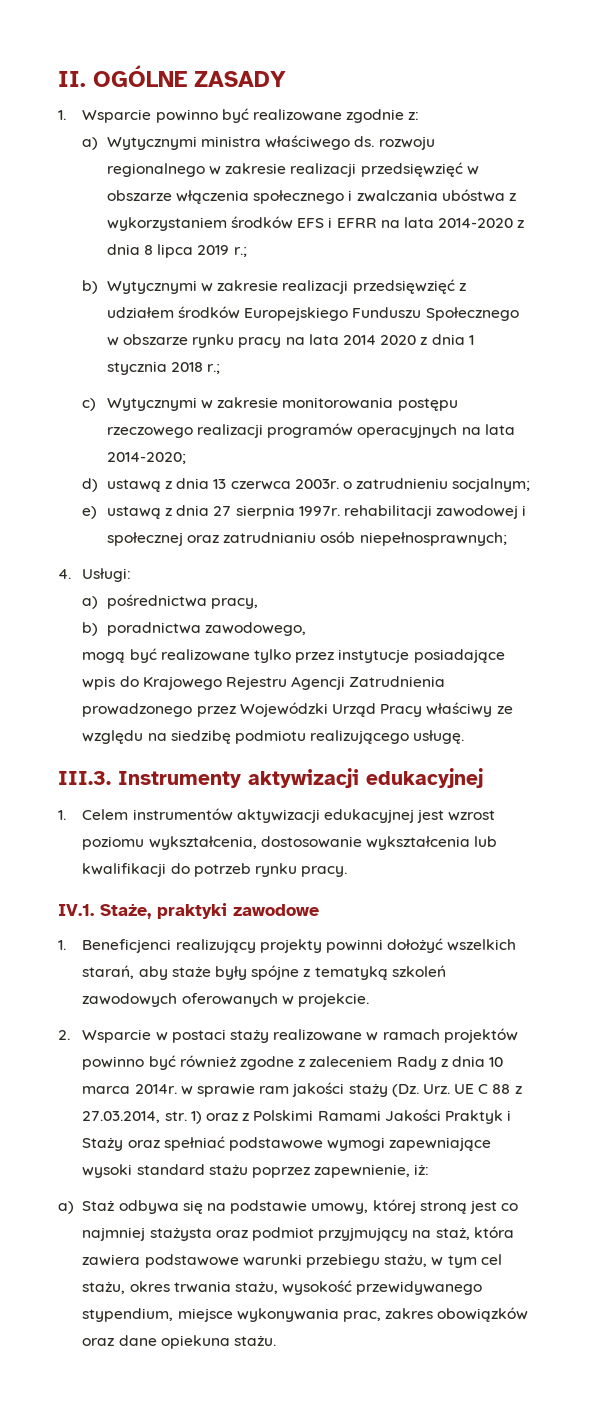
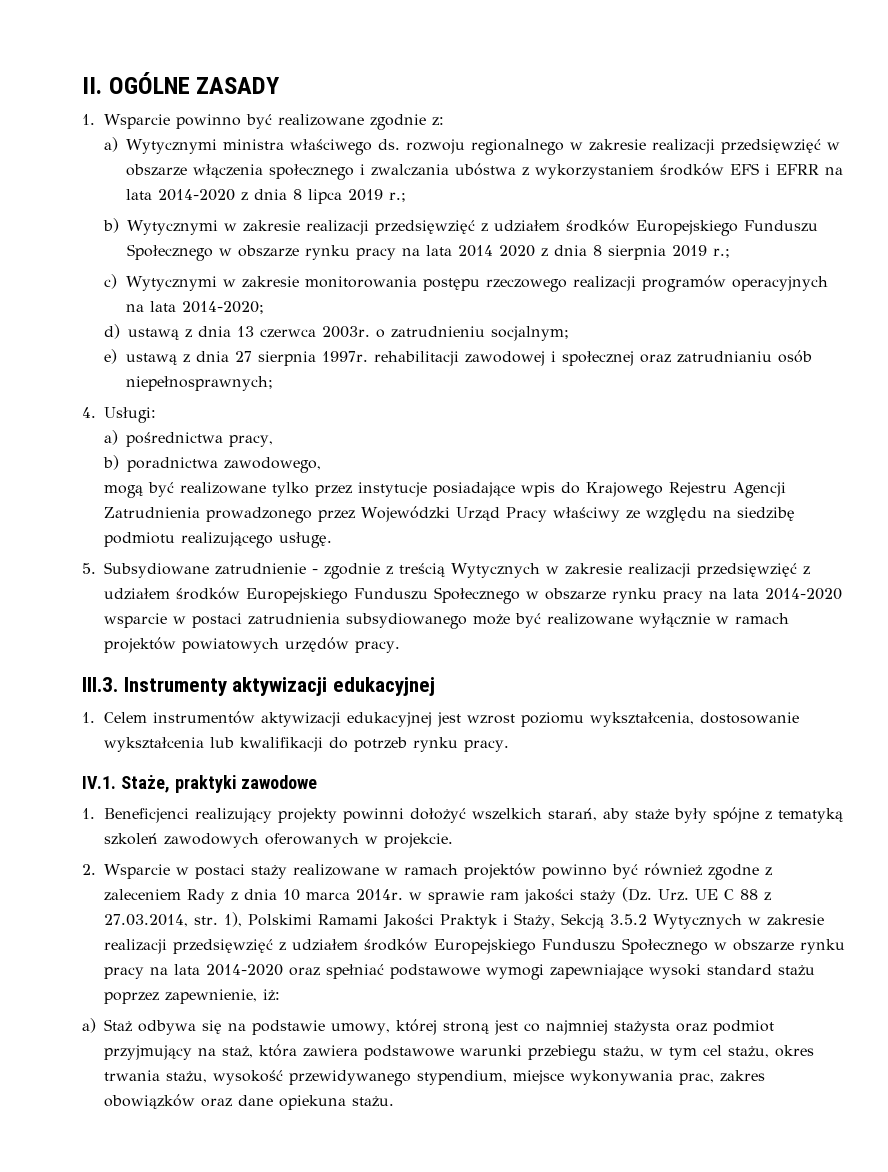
[468,335,474,345] [106,361,204,375] 1 stycznia 2018 -> [592,245,707,260] 8 sierpnia 2019
(465, 737) none -> [82,562,810,579] [104,587,842,604] [104,613,789,629] [104,637,400,653] // 5. Subsydiowane zatrudnienie - zgodnie z treścią Wytycznych w zakresie realizacji przedsięwzięć z udziałem środków Europejskiego Funduszu Społecznego w obszarze rynku pracy na lata 2014-2020 wsparcie w postaci zatrudnienia subsydiowanego może być realizowane wyłącznie w ramach projektów powiatowych urzędów pracy.
[190,1111,250,1124] 1) oraz z -> [223,912,242,927] 1),
[82,1137,124,1151] Staży -> [513,913,824,929] [104,938,845,955] [104,964,283,979] Staży, Sekcją 3.5.2 Wytycznych w zakresie realizacji przedsięwzięć z udziałem środków Europejskiego Funduszu Społecznego w obszarze rynku pracy na lata 2014-2020

